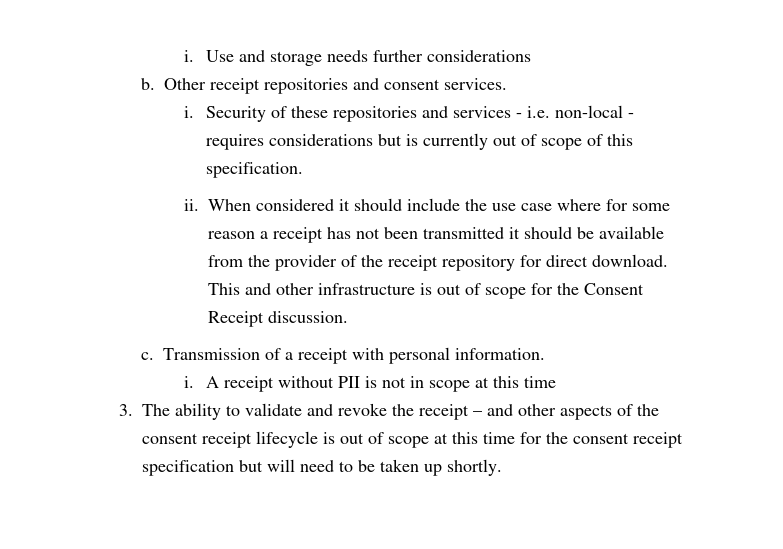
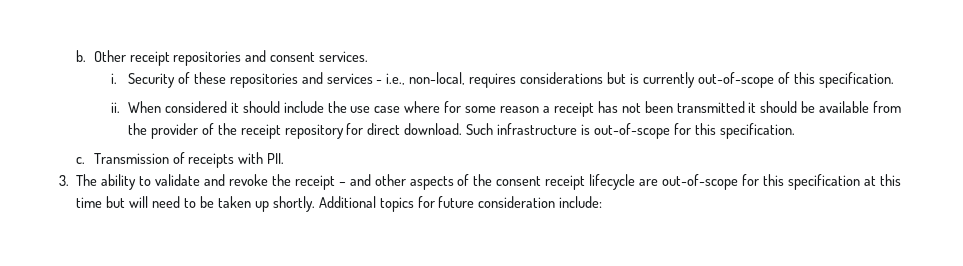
[184,50,531,66] i. Use and storage needs further considerations // -> (76, 56) none
[526,105,634,118] i.e. non-local - -> [386,72,466,85] i.e., non-local,
[492,134,582,150] out of scope -> [697,72,774,88] out-of-scope
[208,283,645,299] [208,311,349,327] [140,347,545,364] [184,376,556,392] This and other infrastructure is out of scope for the Consent Receipt discussion. // c. Transmission of a receipt with personal information. // i. A receipt without PII is not in scope at this time -> [466,123,795,139] [76,152,285,168] Such infrastructure is out-of-scope for this specification. // c. Transmission of receipts with PII.
[322,432,683,448] [141,460,234,476] is out of scope at this time for the consent receipt specification -> [639,174,901,190] [76,197,103,208] are out-of-scope for this specification at this time
(502, 467) none -> [318,196,603,212] Additional topics for future consideration include:

